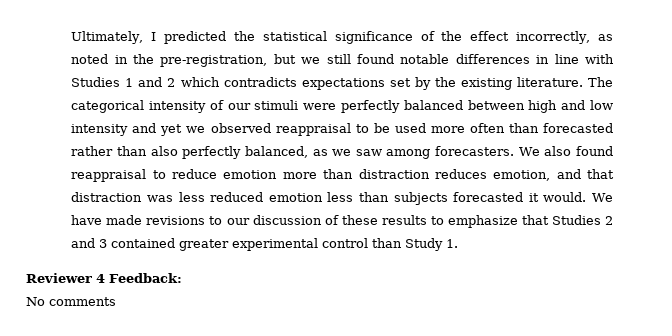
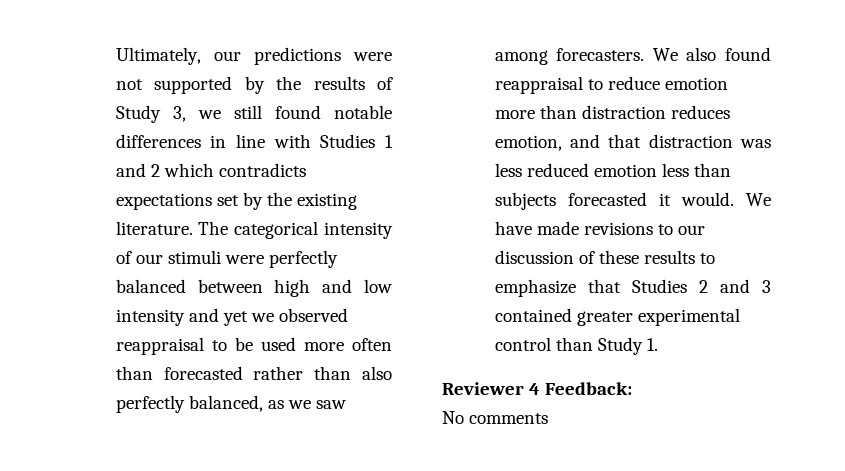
[151,31,614,44] [71,54,296,67] I predicted the statistical significance of the effect incorrectly, as noted in the pre-registration, but -> [213,47,392,65] [115,76,393,94] [115,105,186,123] our predictions were not supported by the results of Study 3,

